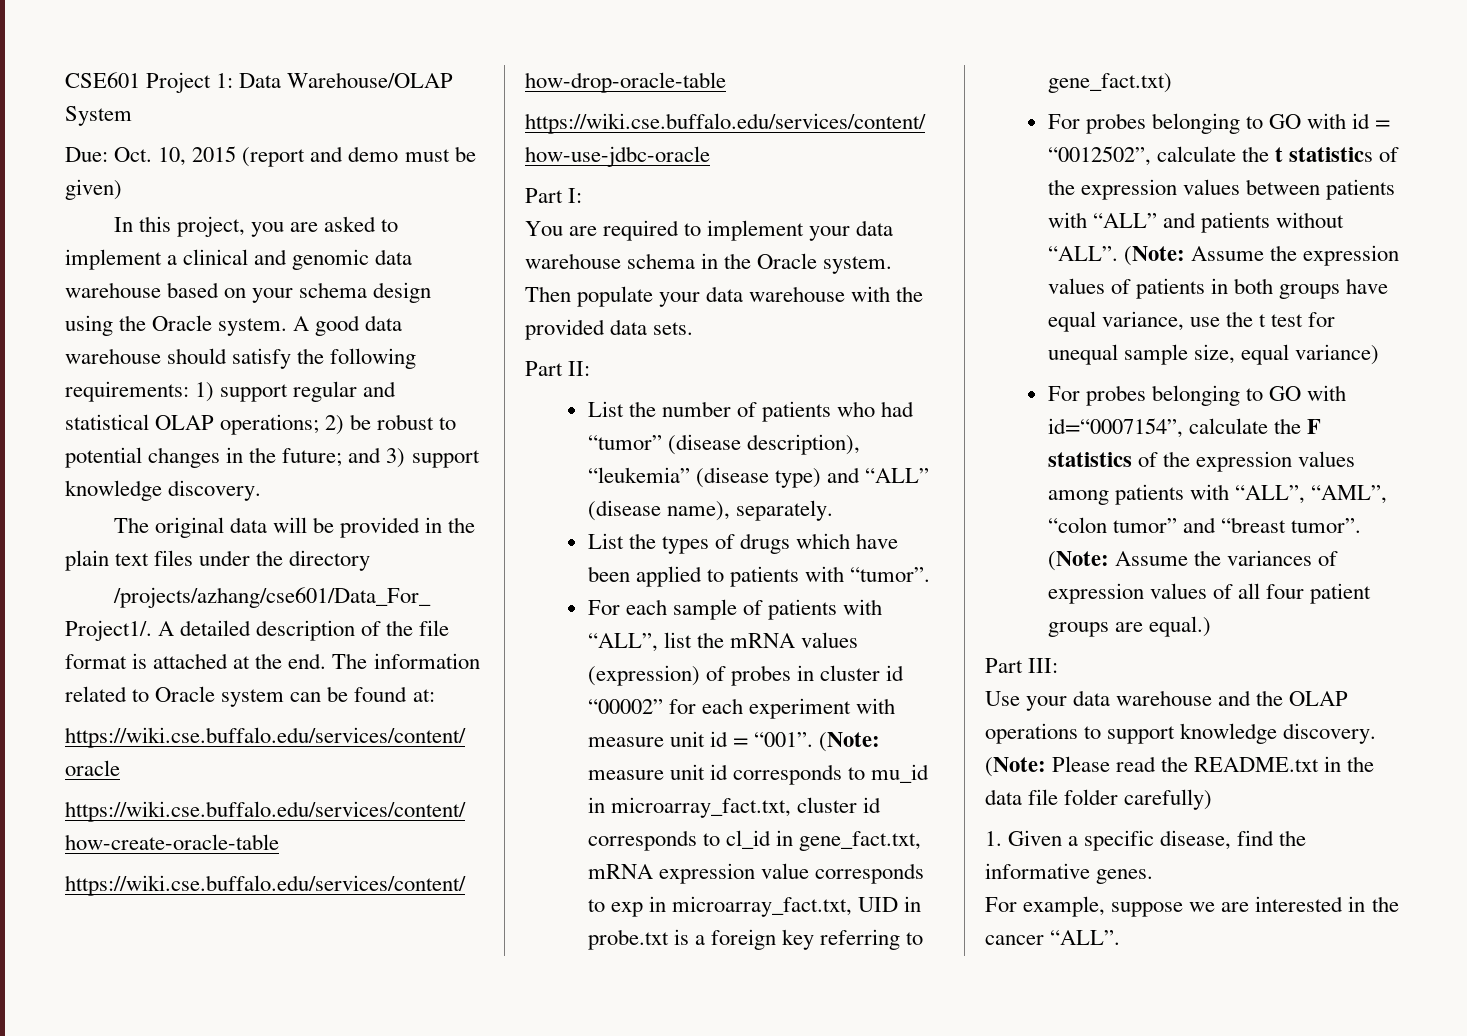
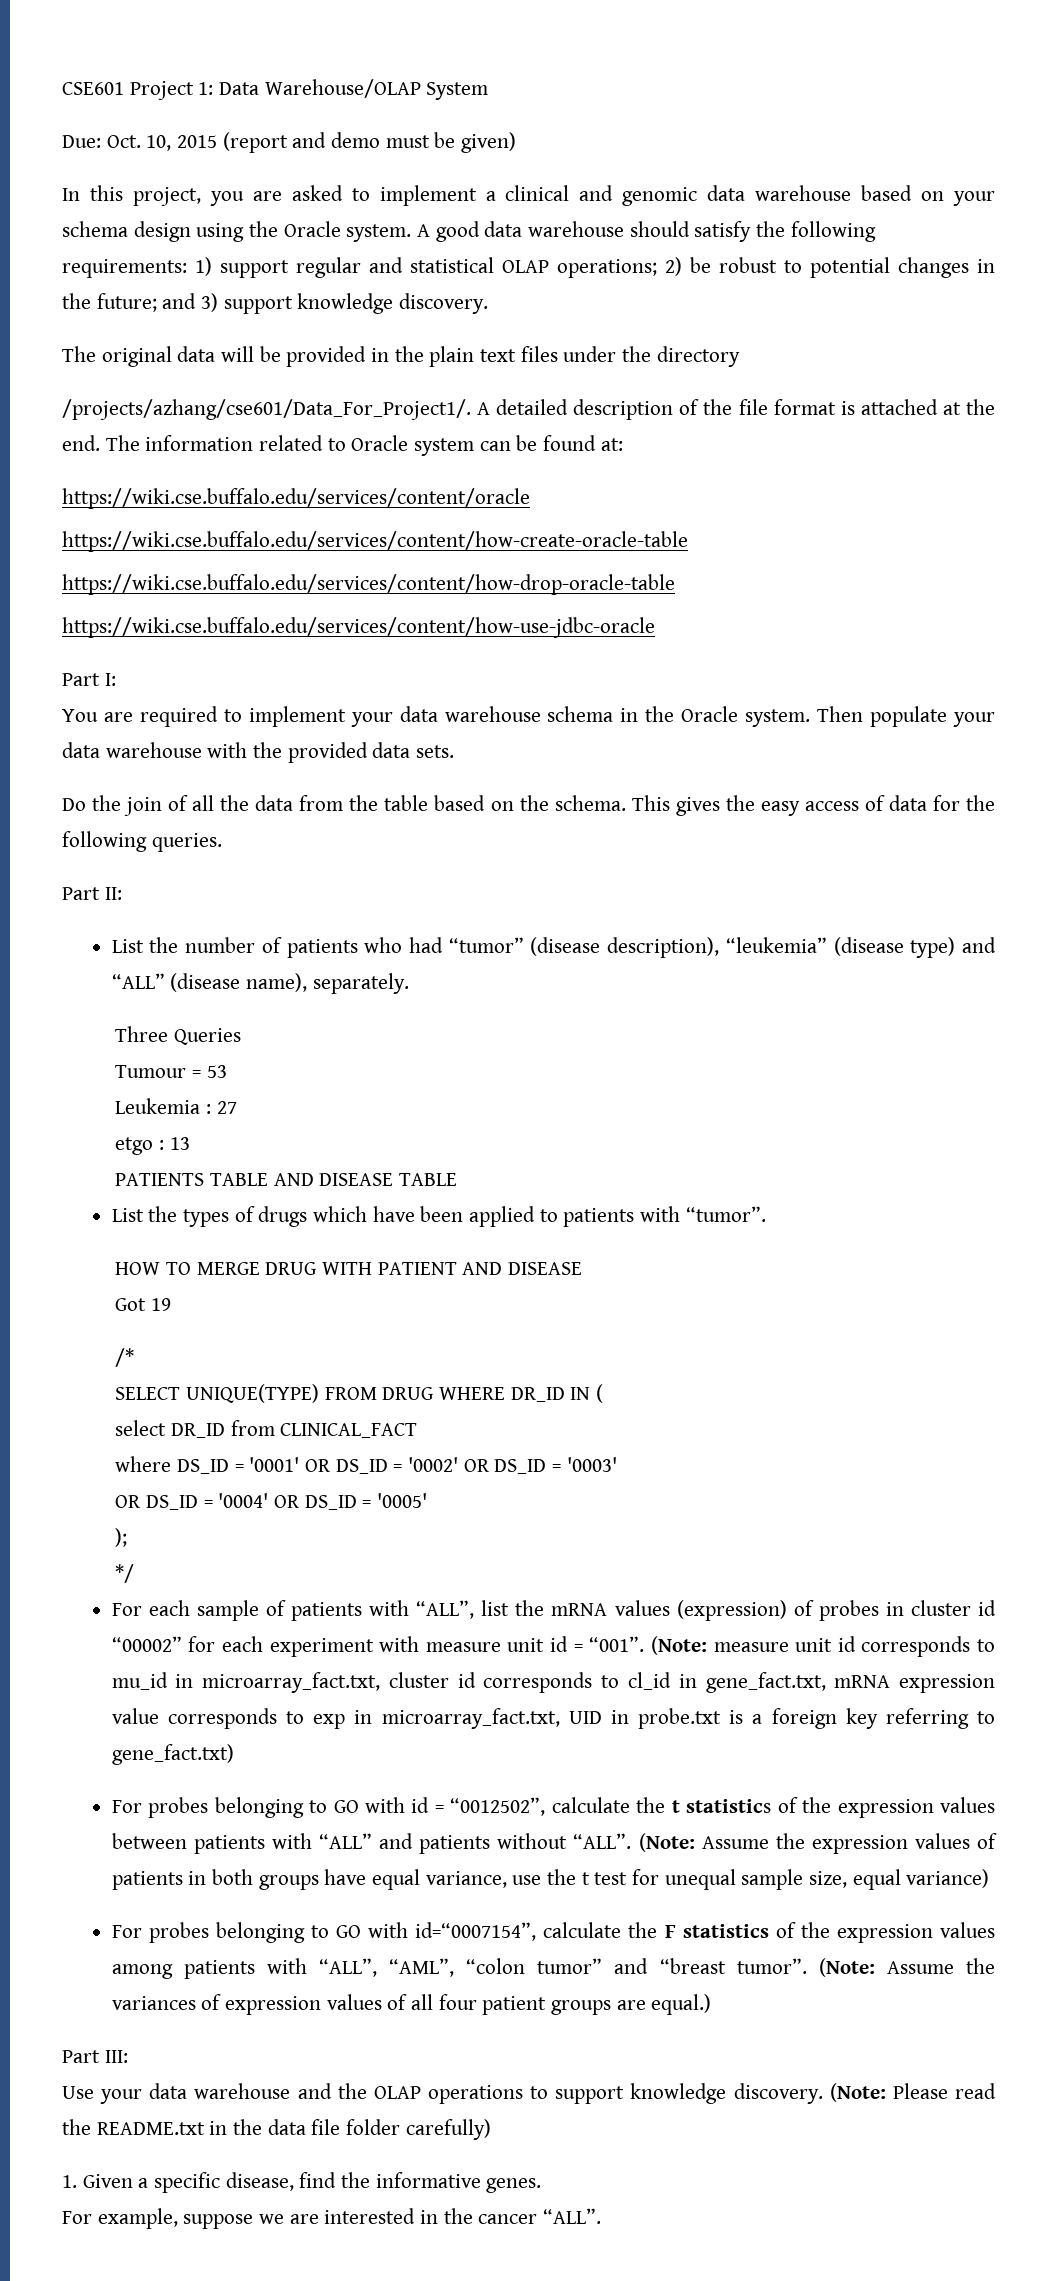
(694, 328) none -> [62,795,995,816] [62,831,222,852] // Do the join of all the data from the table based on the schema. This gives the easy access of data for the following queries.
(833, 510) none -> [115,1026,241,1045] [115,1065,227,1078] [115,1098,237,1114] [115,1137,190,1155] [115,1173,457,1186] // Three Queries // Tumour = 53 // Leukemia : 27 // etgo : 13 // PATIENTS TABLE AND DISEASE TABLE
(931, 574) none -> [115,1262,582,1275] [115,1298,171,1311] [115,1348,135,1367] [115,1384,603,1403] [115,1420,418,1438] [115,1456,617,1474] [115,1493,427,1510] [115,1528,128,1547] [115,1564,135,1583] // HOW TO MERGE DRUG WITH PATIENT AND DISEASE // Got 19 // /* // SELECT UNIQUE(TYPE) FROM DRUG WHERE DR_ID IN ( // select DR_ID from CLINICAL_FACT // where DS_ID = '0001' OR DS_ID = '0002' OR DS_ID = '0003' // OR DS_ID = '0004' OR DS_ID = '0005' // ); // */

